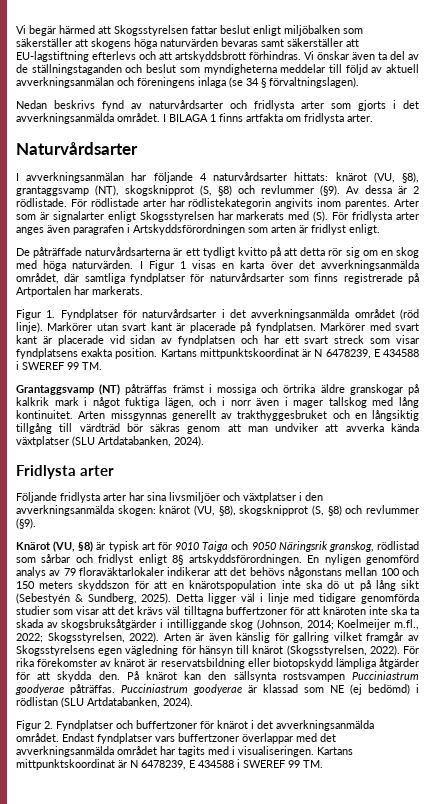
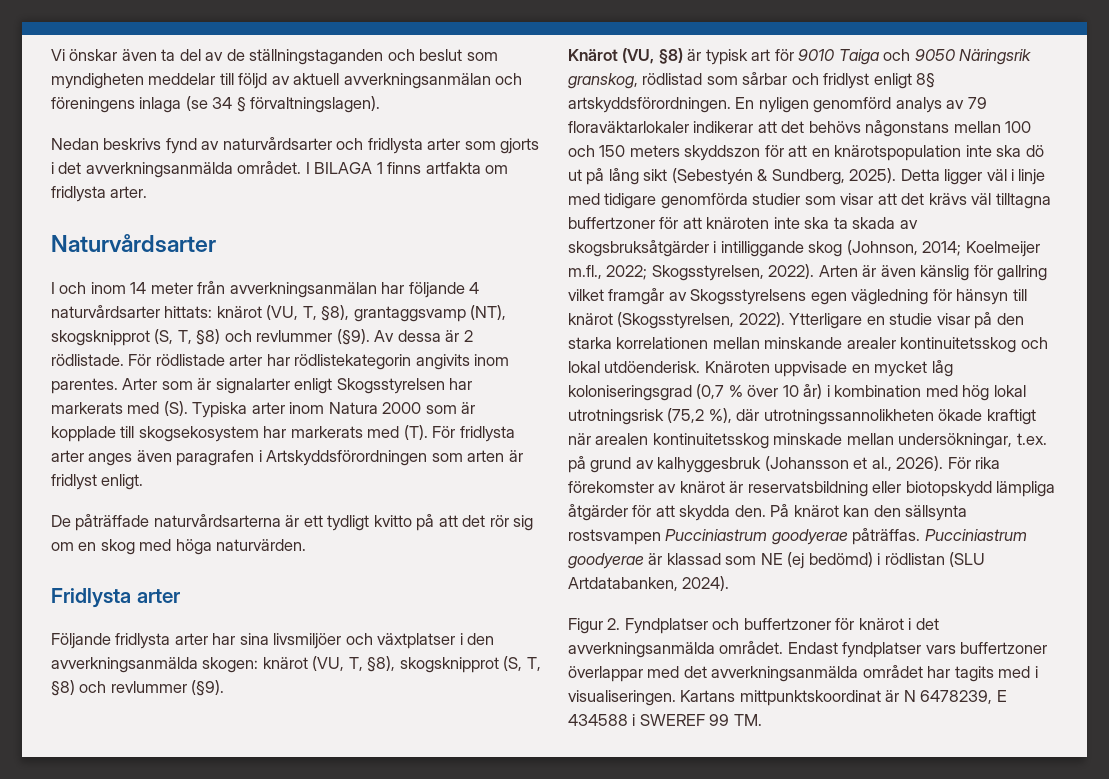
[16,25,363,36] [16,38,359,49] [16,51,314,62] Vi begär härmed att Skogsstyrelsen fattar beslut enligt miljöbalken som säkerställer att skogens höga naturvärden bevaras samt säkerställer att EU-lagstiftning efterlevs och att artskyddsbrott förhindras. Vi -> [51,49,65,61] Vi
[203,64,277,75] myndigheterna -> [51,73,144,89] myndigheten
(19, 177) none -> [59,281,226,294] och inom 14 meter från
(395, 177) none -> [302,306,317,320] T,
(212, 190) none -> [177,330,192,344] T,
(329, 216) none -> [192,402,476,418] [51,425,428,442] Typiska arter inom Natura 2000 som är kopplade till skogsekosystem har markerats med (T).
[300,247,326,256] detta -> [462,515,486,527] det
[139,260,419,271] [16,273,419,284] [16,286,143,297] [16,309,419,320] [16,322,420,333] [16,335,420,346] [16,348,420,359] [16,361,102,370] [16,384,419,395] [16,397,419,408] [16,410,419,421] [16,423,419,434] [16,436,204,447] I Figur 1 visas en karta över det avverkningsanmälda området, där samtliga fyndplatser för naturvårdsarter som finns registrerade på Artportalen har markerats. // Figur 1. Fyndplatser för naturvårdsarter i det avverkningsanmälda området (röd linje). Markörer utan svart kant är placerade på fyndplatsen. Markörer med svart kant är placerade vid sidan av fyndplatsen och har ett svart streck som visar fyndplatsens exakta position. Kartans mittpunktskoordinat är N 6478239, E 434588 i SWEREF 99 TM. // Grantaggsvamp (NT) påträffas främst i mossiga och örtrika äldre granskogar på kalkrik mark i något fuktiga lägen, och i norr även i mager tallskog med lång kontinuitet. Arten missgynnas generellt av trakthyggesbruket och en långsiktig tillgång till värdträd bör säkras genom att man undviker att avverka kända växtplatser (SLU Artdatabanken, 2024). -> (307, 545) none
(215, 510) none -> [348,657,363,671] T,
(324, 510) none -> [526,657,541,671] T,
(400, 650) none -> [789,312,1024,329] [568,337,1048,353] [568,360,953,377] [568,384,1026,401] [568,408,1036,425] [568,433,1047,449] [568,456,944,473] Ytterligare en studie visar på den starka korrelationen mellan minskande arealer kontinuitetsskog och lokal utdöenderisk. Knäroten uppvisade en mycket låg koloniseringsgrad (0,7 % över 10 år) i kombination med hög lokal utrotningsrisk (75,2 %), där utrotningssannolikheten ökade kraftigt när arealen kontinuitetsskog minskade mellan undersökningar, t.ex. på grund av kalhyggesbruk (Johansson et al., 2026).

